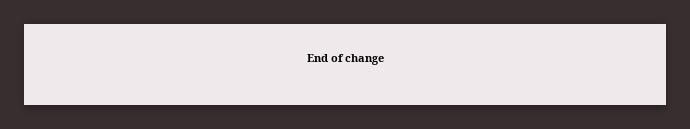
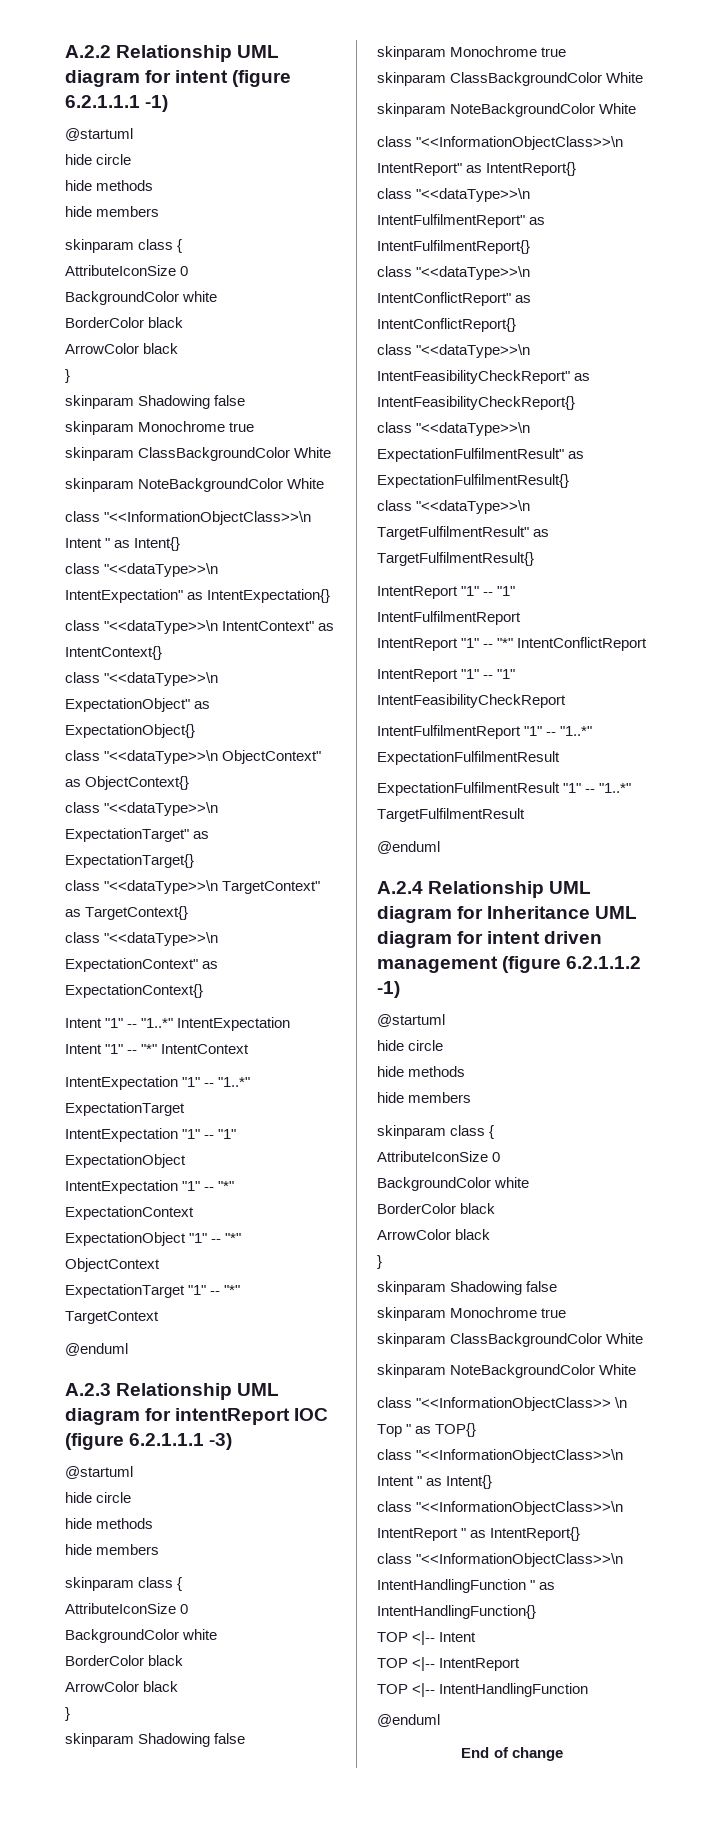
(306, 58) none -> [65,45,280,62] [65,70,292,87] [65,95,169,112] [65,128,133,141] [65,154,132,165] [65,180,154,191] [65,206,160,217] [65,239,183,253] [65,265,189,276] [65,291,218,305] [65,317,184,328] [65,343,179,354] [65,369,70,383] [65,395,246,409] [65,421,255,435] [65,447,332,461] [65,478,325,492] [65,511,312,525] [65,537,181,551] [65,563,219,577] [65,589,331,603] [65,620,335,634] [65,646,162,660] [65,672,219,686] [65,698,211,712] [65,724,195,738] [65,750,322,764] [65,776,190,790] [65,802,219,816] [65,828,210,842] [65,854,194,868] [65,880,321,894] [65,906,189,920] [65,932,219,946] [65,958,219,972] [65,984,203,998] [65,1017,291,1031] [65,1044,250,1054] [65,1076,251,1090] [65,1102,185,1116] [65,1128,237,1142] [65,1154,186,1168] [65,1180,235,1194] [65,1206,194,1220] [65,1232,242,1246] [65,1258,160,1272] [65,1284,241,1298] [65,1311,159,1324] [65,1343,128,1356] [65,1383,280,1400] [65,1408,329,1425] [65,1433,233,1450] [65,1466,133,1479] [65,1492,132,1503] [65,1518,154,1529] [65,1544,160,1555] [65,1577,183,1591] [65,1603,189,1614] [65,1629,218,1643] [65,1655,184,1666] [65,1681,179,1692] [65,1707,70,1721] [65,1733,246,1747] [377,46,567,60] [377,72,644,86] [377,103,637,117] [377,136,624,150] [377,162,577,176] [377,188,531,202] [377,214,546,228] [377,240,530,254] [377,266,531,280] [377,292,532,306] [377,318,516,332] [377,344,531,358] [377,370,591,384] [377,396,575,410] [377,422,531,436] [377,448,585,462] [377,474,569,488] [377,500,531,514] [377,526,550,540] [377,552,534,566] [377,586,516,599] [377,611,521,625] [377,637,648,651] [377,669,516,682] [377,694,566,708] [377,725,593,739] [377,751,560,765] [377,782,632,796] [377,808,525,822] [377,841,440,854] [377,881,592,898] [377,906,638,923] [377,931,603,948] [377,956,642,973] [377,981,400,998] [377,1014,445,1027] [377,1040,444,1051] [377,1066,466,1077] [377,1092,472,1103] [377,1125,495,1139] [377,1151,501,1162] [377,1177,530,1191] [377,1203,496,1214] [377,1229,491,1240] [377,1255,382,1269] [377,1281,558,1295] [377,1307,567,1321] [377,1333,644,1347] [377,1364,637,1378] [377,1397,628,1411] [377,1423,477,1437] [377,1449,624,1463] [377,1475,493,1489] [377,1501,624,1515] [377,1527,581,1541] [377,1553,624,1567] [377,1579,556,1593] [377,1605,536,1619] [377,1631,477,1645] [377,1657,521,1671] [377,1683,589,1697] [377,1714,440,1727] A.2.2 Relationship UML diagram for intent (figure 6.2.1.1.1 -1) // @startuml // hide circle // hide methods // hide members // skinparam class { // AttributeIconSize 0 // BackgroundColor white // BorderColor black // ArrowColor black // } // skinparam Shadowing false // skinparam Monochrome true // skinparam ClassBackgroundColor White // skinparam NoteBackgroundColor White // class "<<InformationObjectClass>>\n Intent " as Intent{} // class "<<dataType>>\n IntentExpectation" as IntentExpectation{} // class "<<dataType>>\n IntentContext" as IntentContext{} // class "<<dataType>>\n ExpectationObject" as ExpectationObject{} // class "<<dataType>>\n ObjectContext" as ObjectContext{} // class "<<dataType>>\n ExpectationTarget" as ExpectationTarget{} // class "<<dataType>>\n TargetContext" as TargetContext{} // class "<<dataType>>\n ExpectationContext" as ExpectationContext{} // Intent "1" -- "1..*" IntentExpectation // Intent "1" -- "*" IntentContext // IntentExpectation "1" -- "1..*" ExpectationTarget // IntentExpectation "1" -- "1" ExpectationObject // IntentExpectation "1" -- "*" ExpectationContext // ExpectationObject "1" -- "*" ObjectContext // ExpectationTarget "1" -- "*" TargetContext // @enduml // A.2.3 Relationship UML diagram for intentReport IOC (figure 6.2.1.1.1 -3) // @startuml // hide circle // hide methods // hide members // skinparam class { // AttributeIconSize 0 // BackgroundColor white // BorderColor black // ArrowColor black // } // skinparam Shadowing false // skinparam Monochrome true // skinparam ClassBackgroundColor White // skinparam NoteBackgroundColor White // class "<<InformationObjectClass>>\n IntentReport" as IntentReport{} // class "<<dataType>>\n IntentFulfilmentReport" as IntentFulfilmentReport{} // class "<<dataType>>\n IntentConflictReport" as IntentConflictReport{} // class "<<dataType>>\n IntentFeasibilityCheckReport" as IntentFeasibilityCheckReport{} // class "<<dataType>>\n ExpectationFulfilmentResult" as ExpectationFulfilmentResult{} // class "<<dataType>>\n TargetFulfilmentResult" as TargetFulfilmentResult{} // IntentReport "1" -- "1" IntentFulfilmentReport // IntentReport "1" -- "*" IntentConflictReport // IntentReport "1" -- "1" IntentFeasibilityCheckReport // IntentFulfilmentReport "1" -- "1..*" ExpectationFulfilmentResult // ExpectationFulfilmentResult "1" -- "1..*" TargetFulfilmentResult // @enduml // A.2.4 Relationship UML diagram for Inheritance UML diagram for intent driven management (figure 6.2.1.1.2 -1) // @startuml // hide circle // hide methods // hide members // skinparam class { // AttributeIconSize 0 // BackgroundColor white // BorderColor black // ArrowColor black // } // skinparam Shadowing false // skinparam Monochrome true // skinparam ClassBackgroundColor White // skinparam NoteBackgroundColor White // class "<<InformationObjectClass>> \n Top " as TOP{} // class "<<InformationObjectClass>>\n Intent " as Intent{} // class "<<InformationObjectClass>>\n IntentReport " as IntentReport{} // class "<<InformationObjectClass>>\n IntentHandlingFunction " as IntentHandlingFunction{} // TOP <|-- Intent // TOP <|-- IntentReport // TOP <|-- IntentHandlingFunction // @enduml //

